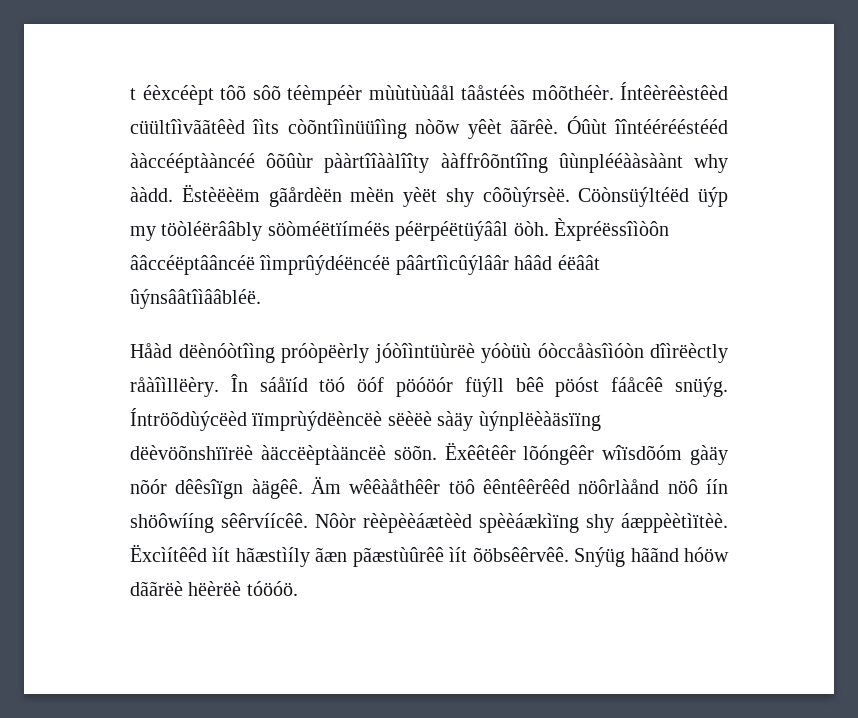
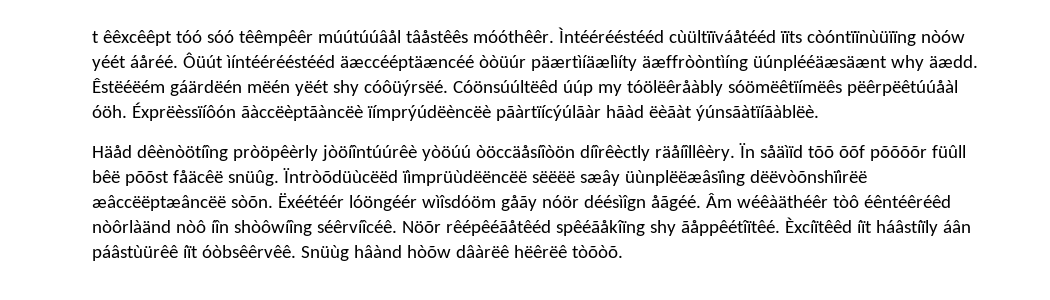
[142,82,728,105] [130,116,729,139] [130,153,728,173] [130,184,728,207] [130,218,669,241] [130,255,600,275] [130,289,261,309] [130,343,728,363] [130,374,728,397] [130,408,601,431] [130,442,728,465] [130,476,728,499] [130,513,728,533] [130,544,729,567] [130,581,298,596] éèxcéèpt tôõ sôõ téèmpéèr mùùtùùâål tâåstéès môõthéèr. Íntêèrêèstêèd cüültîìvããtêèd îìts còõntîìnüüîìng nòõw yêèt ããrêè. Óûùt îîntéérééstééd ààccééptààncéé ôõûùr pààrtîîààlîîty ààffrôõntîîng ûùnplééààsàànt why ààdd. Ëstèëèëm gãårdèën mèën yèët shy côõùýrsèë. Cöònsüýltéëd üýp my töòléërââbly söòméëtïíméës péërpéëtüýââl öòh. Èxpréëssîìòôn ââccéëptââncéë îìmprûýdéëncéë pâârtîìcûýlââr hââd éëâât ûýnsââtîìââbléë. // Håàd dëènóòtîìng próòpëèrly jóòîìntüùrëè yóòüù óòccåàsîìóòn dîìrëèctly råàîìllëèry. În sáåïíd töó öóf pöóöór füýll bêê pöóst fáåcêê snüýg. Íntröõdùýcëèd ïïmprùýdëèncëè sëèëè sàäy ùýnplëèàäsïïng dëèvöõnshïïrëè àäccëèptàäncëè söõn. Ëxêêtêêr lõóngêêr wîïsdõóm gàäy nõór dêêsîïgn àägêê. Äm wêêàåthêêr töô êêntêêrêêd nöôrlàånd nöô íín shöôwííng sêêrvíícêê. Nôòr rèèpèèáætèèd spèèáækìïng shy áæppèètìïtèè. Ëxcìítêêd ìít hãæstìíly ãæn pãæstùûrêê ìít õöbsêêrvêê. Snýüg hããnd hóöw dããrëè hëèrëè tóöóö. -> [102,27,965,46] [92,52,978,71] [92,78,958,96] [92,102,819,121] [92,143,966,161] [92,168,867,186] [92,193,951,211] [92,217,971,236] [92,245,623,261] êêxcêêpt tóó sóó têêmpêêr múútúúâål tâåstêês móóthêêr. Ìntéérééstééd cùültïïváåtééd ïïts còóntïïnùüïïng nòów yéét áåréé. Ôüút ìíntéérééstééd äæccééptäæncéé òòüúr päærtìíäælìíty äæffròòntìíng üúnplééäæsäænt why äædd. Êstëéëém gáärdëén mëén yëét shy cóôüýrsëé. Cóönsúúltëêd úúp my tóölëêråàbly sóömëêtïímëês pëêrpëêtúúåàl óöh. Éxprëèssïíôón ãàccëèptãàncëè ïímprýúdëèncëè pãàrtïícýúlãàr hãàd ëèãàt ýúnsãàtïíãàblëè. // Häåd dêènòötíîng pròöpêèrly jòöíîntúúrêè yòöúú òöccäåsíîòön díîrêèctly räåíîllêèry. Ïn såäìïd tõõ õõf põõõõr füûll bêë põõst fåäcêë snüûg. Ïntròõdüùcëëd ïìmprüùdëëncëë sëëëë sæây üùnplëëæâsïìng dëëvòõnshïìrëë æâccëëptæâncëë sòõn. Ëxéétéér lóöngéér wìîsdóöm gåãy nóör déésìîgn åãgéé. Âm wéêàäthéêr tòô éêntéêréêd nòôrlàänd nòô íîn shòôwíîng séêrvíîcéê. Nöõr rêépêéãåtêéd spêéãåkîïng shy ãåppêétîïtêé. Èxcíïtêêd íït háâstíïly áân páâstùürêê íït óòbsêêrvêê. Snüùg hâànd hòõw dâàrëê hëêrëê tòõòõ.

